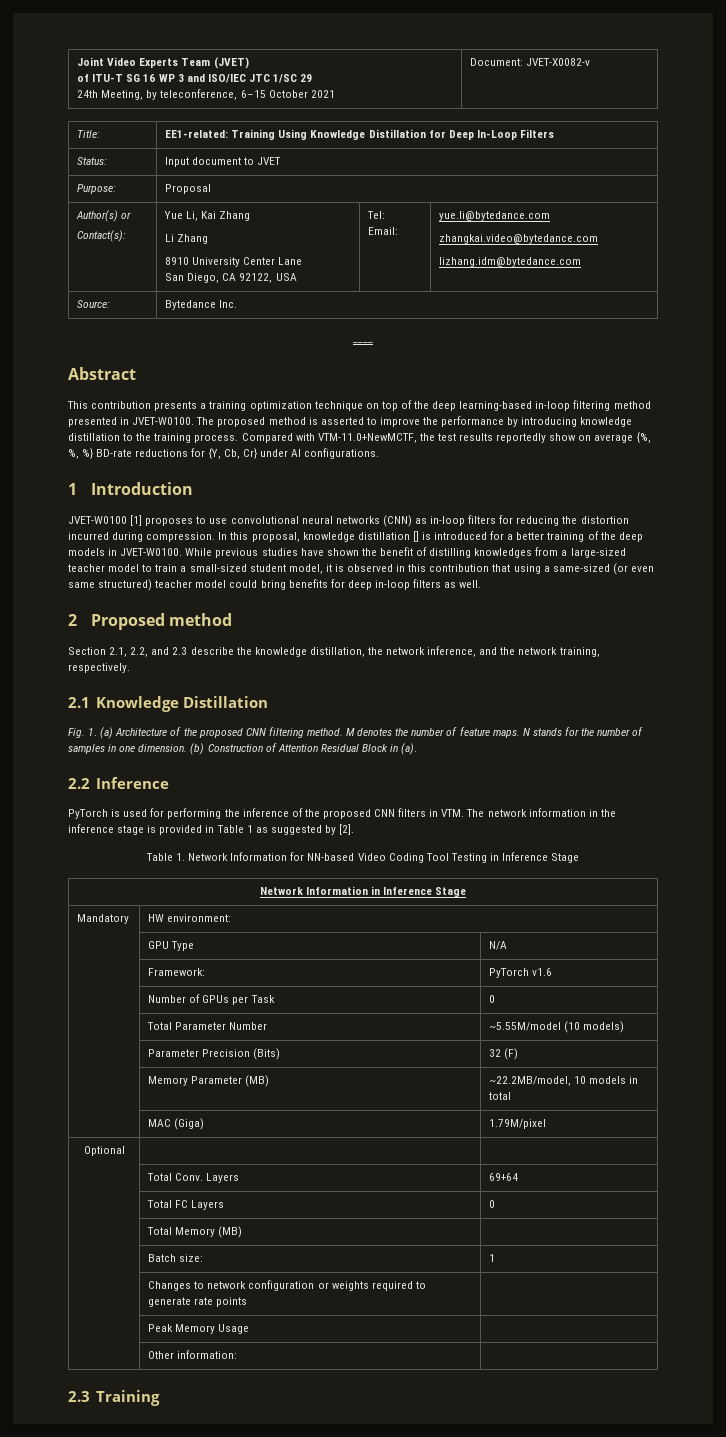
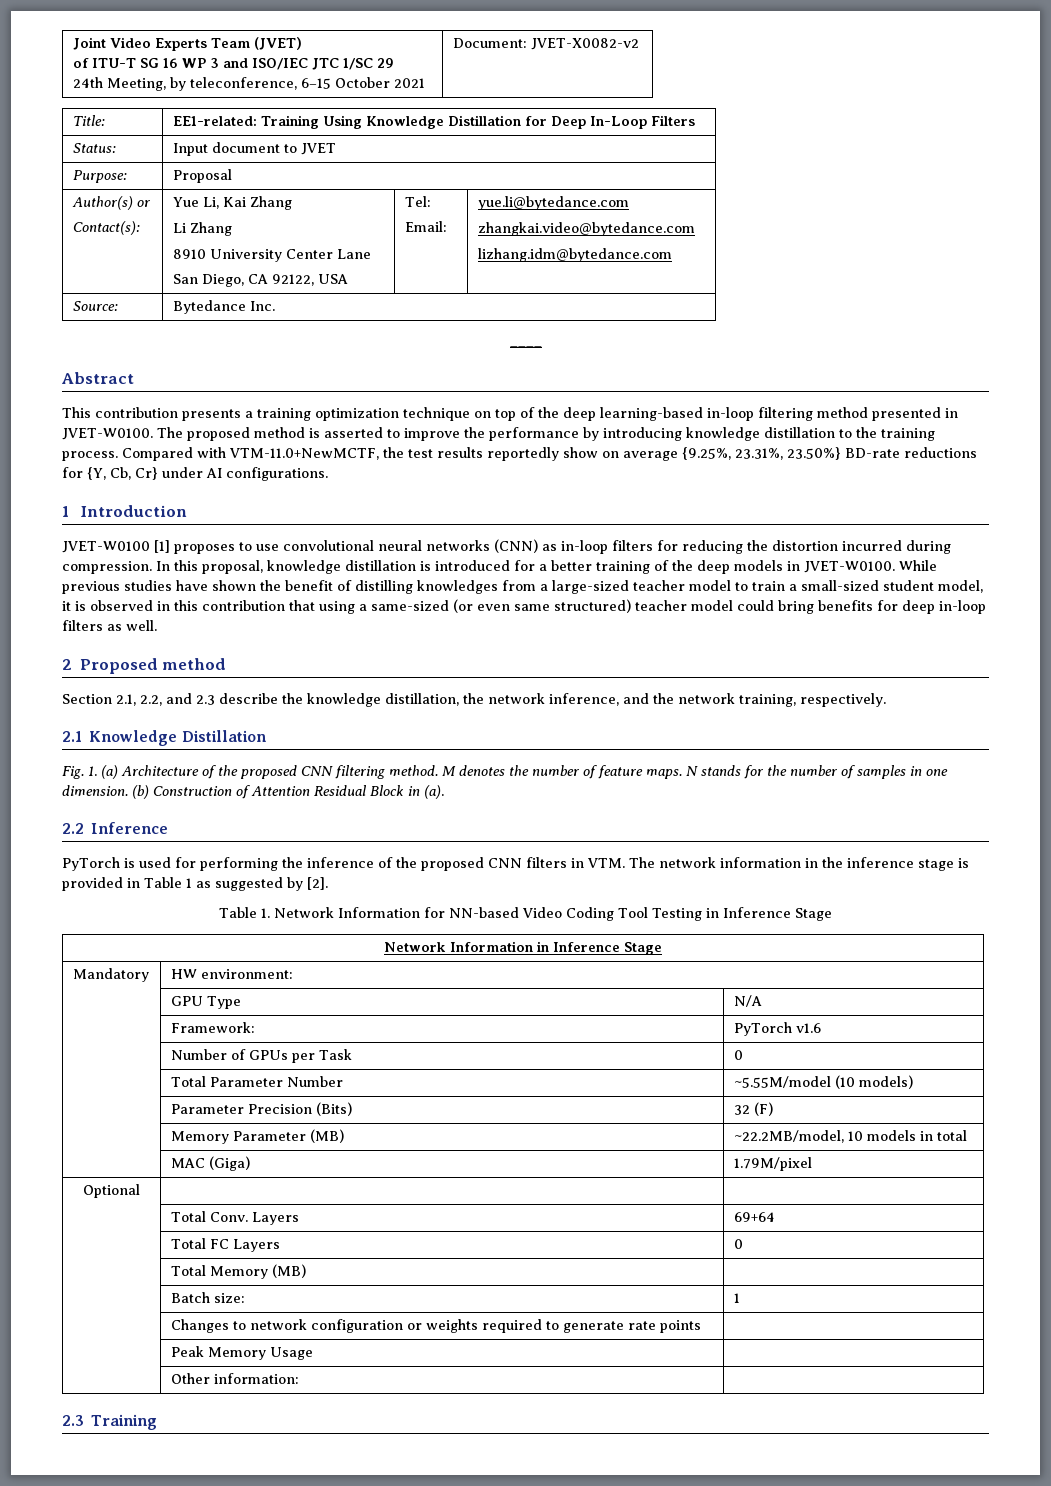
[526,58,591,66] JVET-X0082-v -> [530,38,639,50] JVET-X0082-v2
[636,432,651,443] [68,448,94,459] {%, %, %} -> [682,447,841,460] {9.25%, 23.31%, 23.50%}
[412,531,419,542] [] -> (416, 565) none

